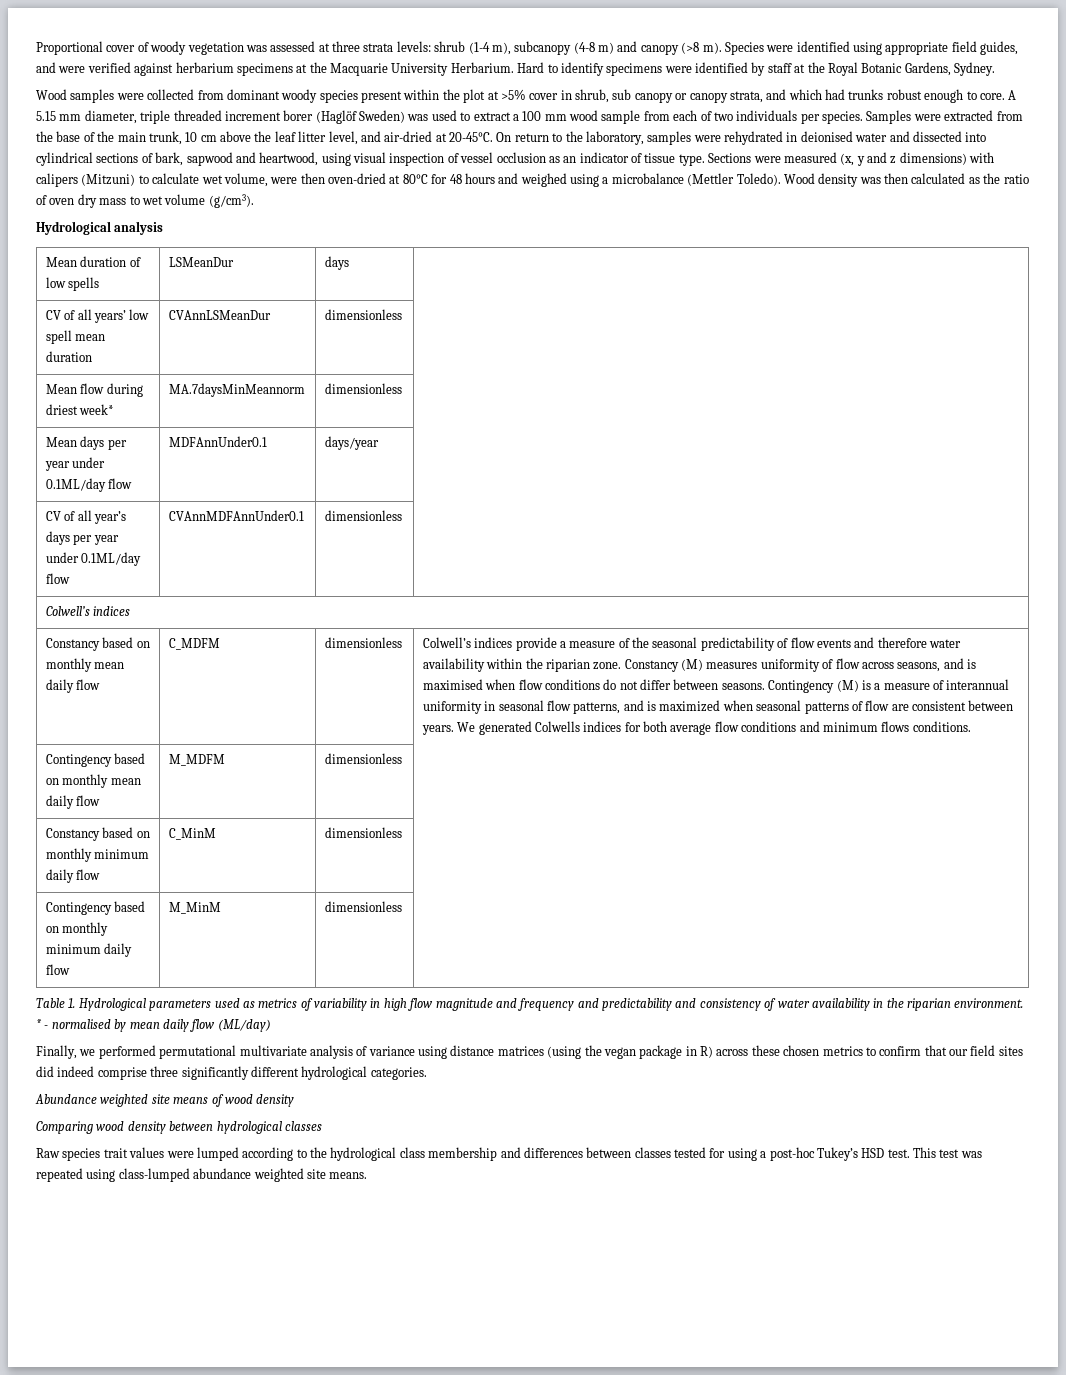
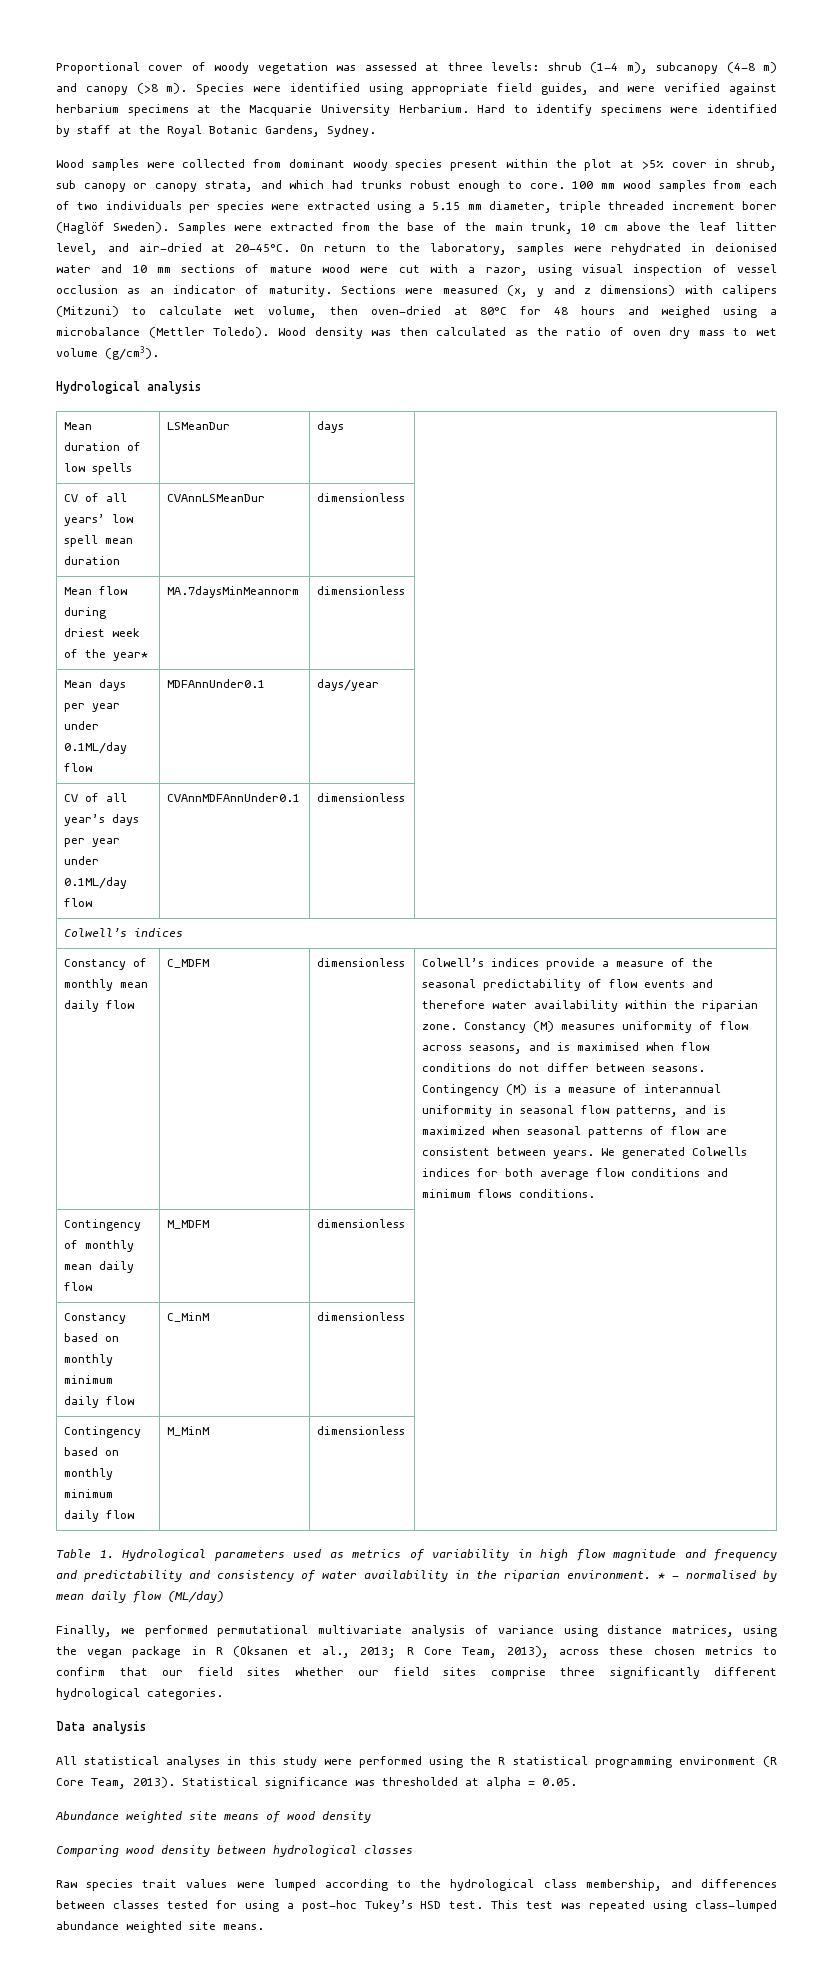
[363,43,394,52] strata -> (483, 66) none
[1008,90,1017,100] A -> [572,180,777,192] [56,201,426,213] 100 mm wood samples from each of two individuals per species were extracted using a
[359,110,863,124] Sweden) was used to extract a 100 mm wood sample from each of two individuals per species. -> [113,222,170,233] Sweden).
[912,131,987,142] [36,152,319,166] dissected into cylindrical sections of bark, sapwood and heartwood, -> [132,264,528,276] 10 mm sections of mature wood were cut with a razor,
[644,153,705,166] tissue type. -> [268,285,332,297] maturity.
[270,177,298,184] were -> (318, 312) none
[79,404,115,415] week* -> [112,628,141,637] [64,649,149,661] week of the year*
[102,637,150,648] based on -> [133,958,148,967] of
[114,753,146,764] [45,778,59,785] based on -> [64,1240,79,1249] of
[497,1046,582,1059] matrices (using -> [671,1625,777,1637] matrices, using
[700,1046,713,1058] R) -> [215,1646,550,1658] R (Oksanen et al., 2013; R Core Team, 2013),
[36,1066,95,1077] did indeed -> [294,1667,476,1676] whether our field sites
(427, 1073) none -> [56,1721,146,1734] [56,1756,777,1768] [56,1777,577,1789] // Data analysis // All statistical analyses in this study were performed using the R statistical programming environment (R Core Team, 2013). Statistical significance was thresholded at alpha = 0.05.
[428,1147,498,1161] membership -> [585,1879,662,1891] membership,

